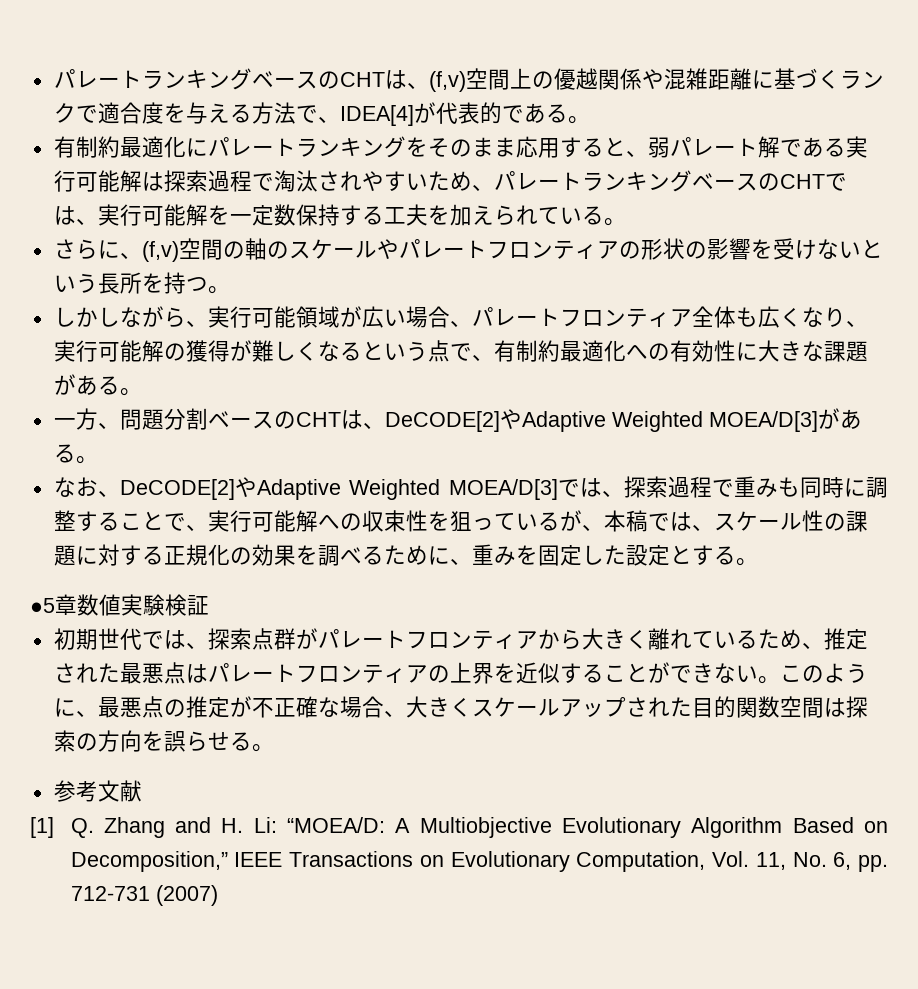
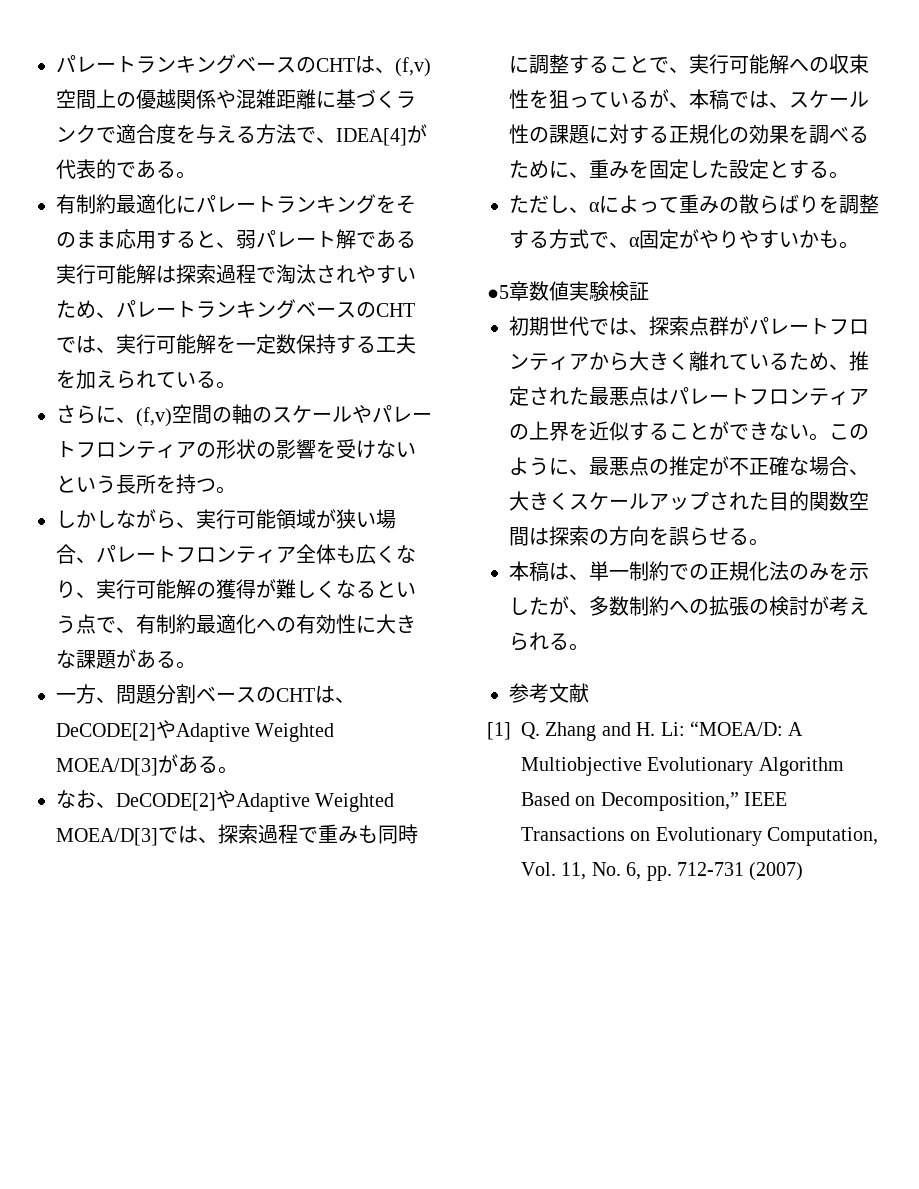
[361,306,384,328] 広 -> [336,509,356,529] 狭
(758, 562) none -> [509,194,879,214] [509,229,859,249] // ただし、αによって重みの散らばりを調整する方式で、α固定がやりやすいかも。
(274, 748) none -> [509,561,869,582] [509,596,869,616] [509,632,589,651] // 本稿は、単一制約での正規化法のみを示したが、多数制約への拡張の検討が考えられる。

